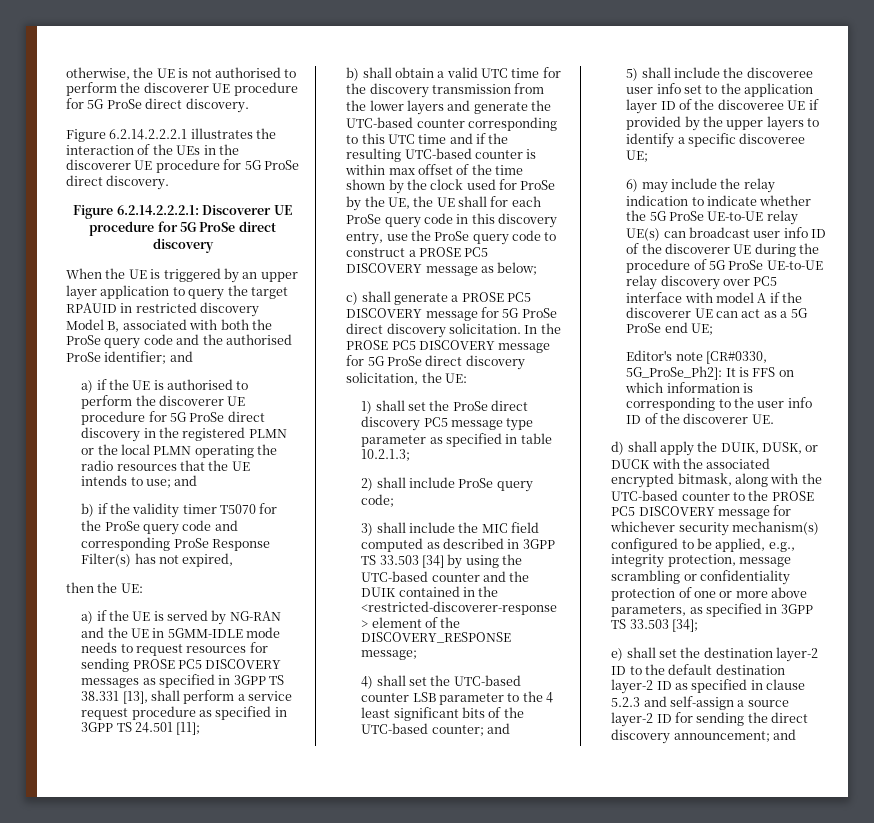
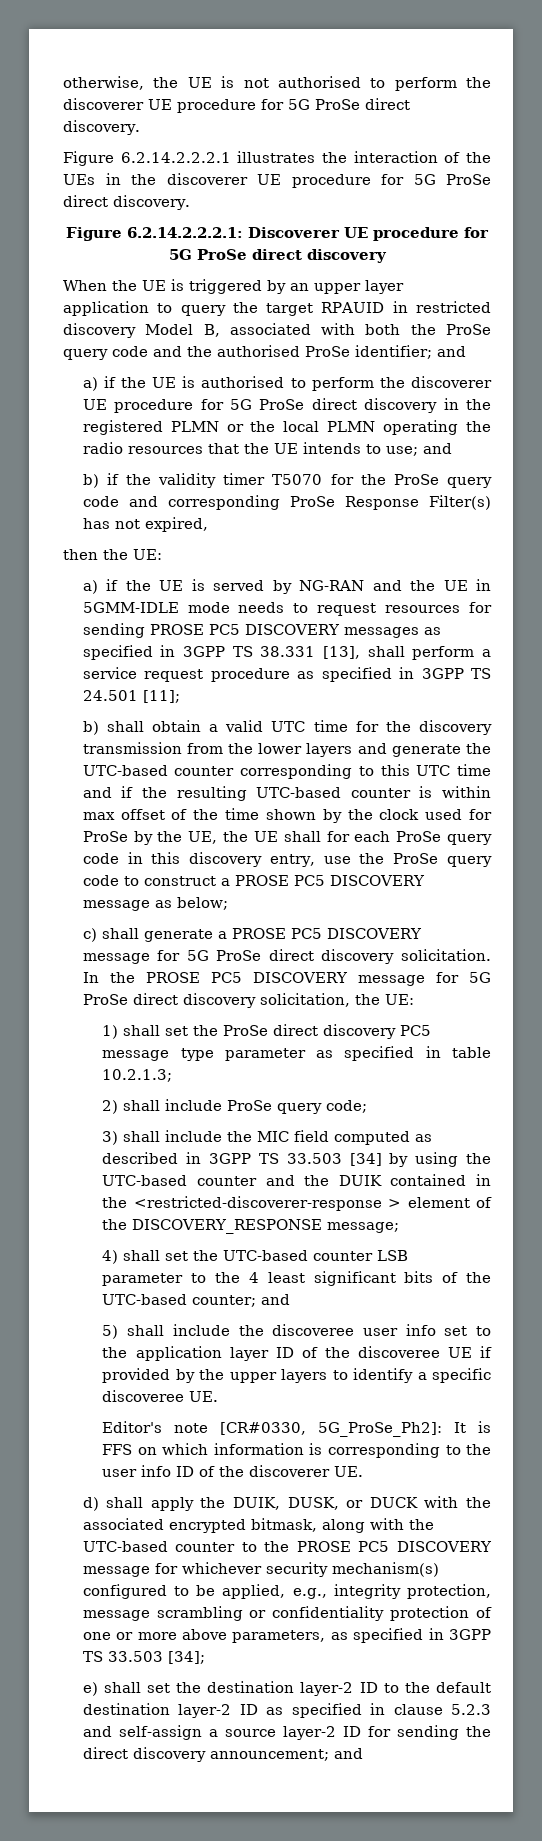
[626,150,649,162] [626,178,775,193] [626,195,812,206] [626,210,798,225] [626,227,827,241] [626,243,820,257] [626,259,823,273] [626,275,778,290] [626,292,803,303] [626,307,808,318] [626,322,714,335] UE; // 6) may include the relay indication to indicate whether the 5G ProSe UE-to-UE relay UE(s) can broadcast user info ID of the discoverer UE during the procedure of 5G ProSe UE-to-UE relay discovery over PC5 interface with model A if the discoverer UE can act as a 5G ProSe end UE; -> [189,1391,219,1402] UE.

